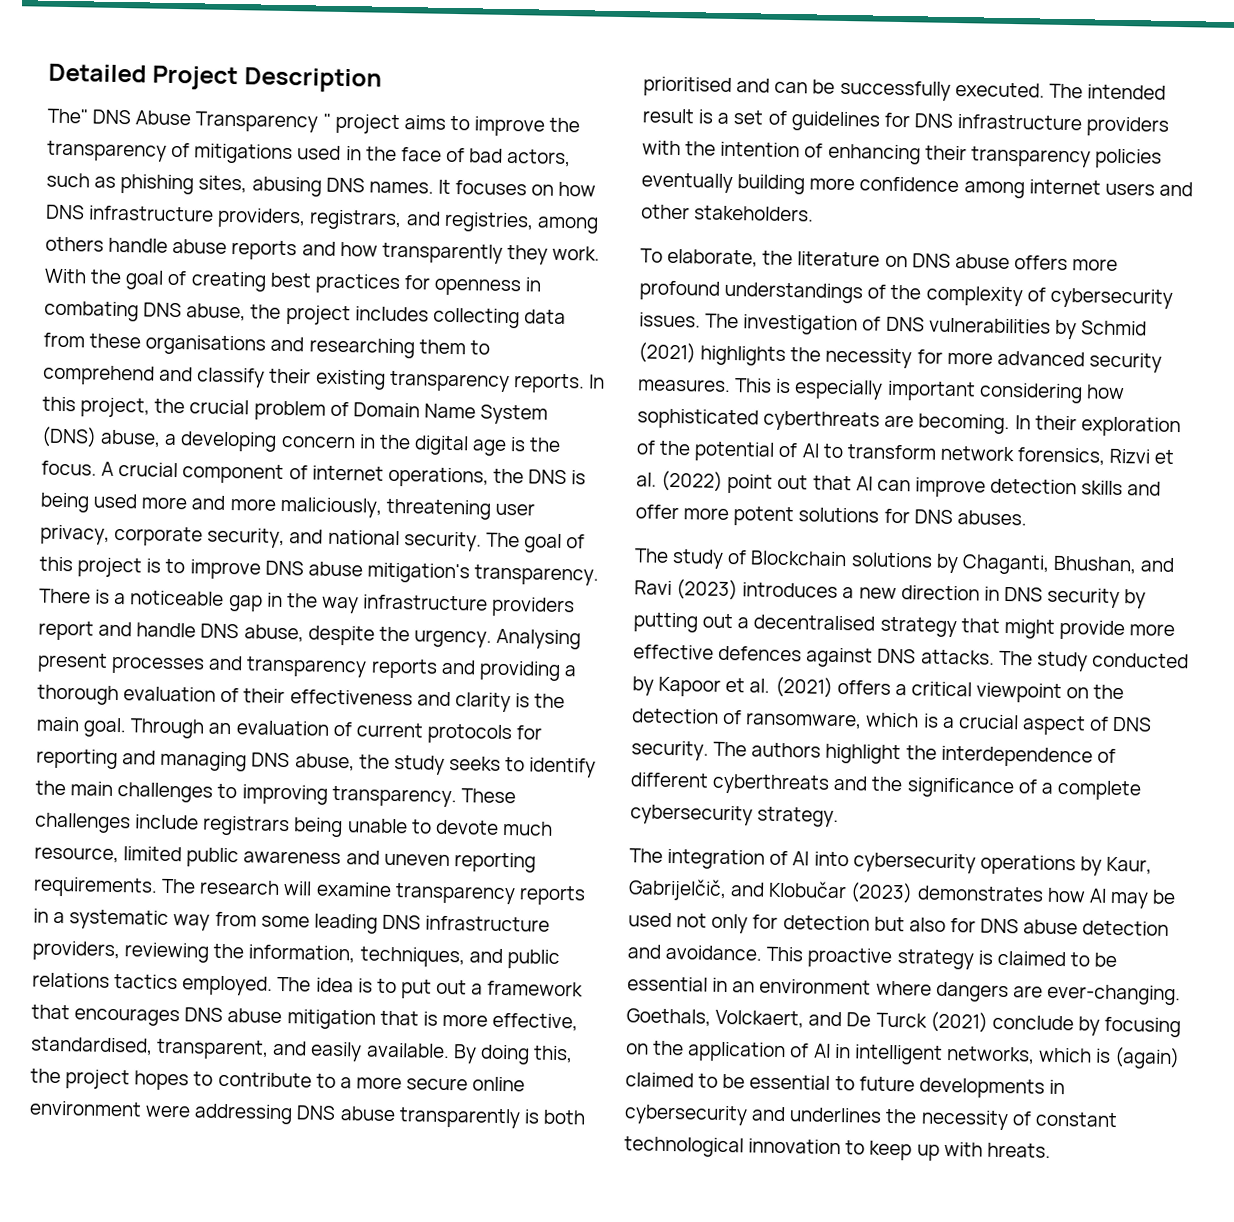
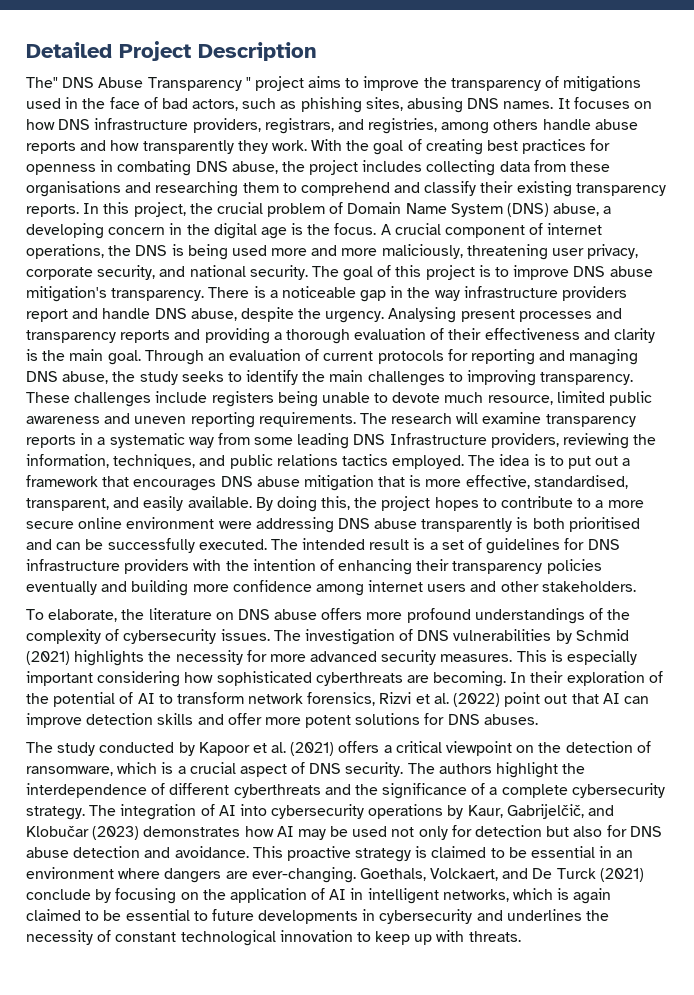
[202,815,291,837] registrars -> [211,391,274,407] registers
[425,915,551,932] infrastructure -> [389,433,487,445] Infrastructure
(733, 183) none -> [101,581,128,592] and
[727,549,1176,575] [634,579,1147,609] [633,612,1176,641] [633,644,1088,672] of Blockchain solutions by Chaganti, Bhushan, and Ravi (2023) introduces a new direction in DNS security by putting out a decentralised strategy that might provide more effective defences against DNS attacks. The study -> (96, 749) none
(840, 817) // -> (85, 813) none
[1114,1047,1181,1070] (again) -> [573,888,612,904] again
[986,1142,1051,1158] hreats. -> [468,931,521,942] threats.

